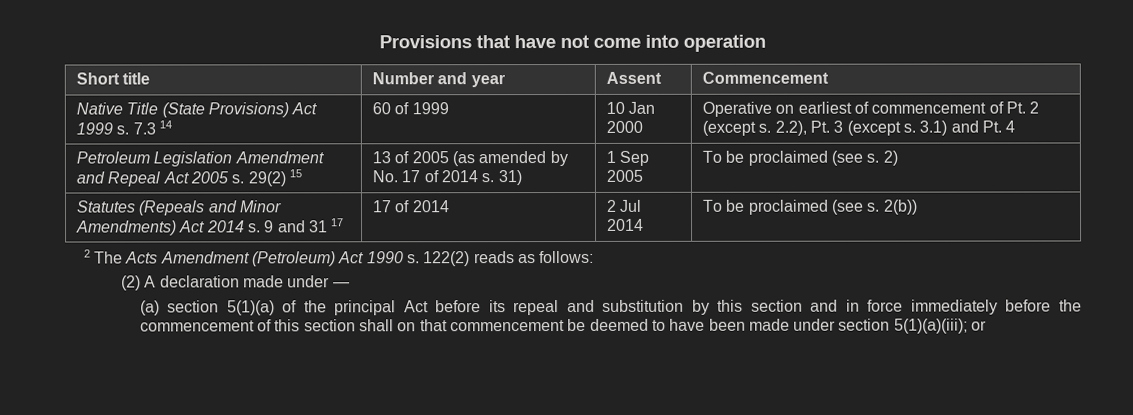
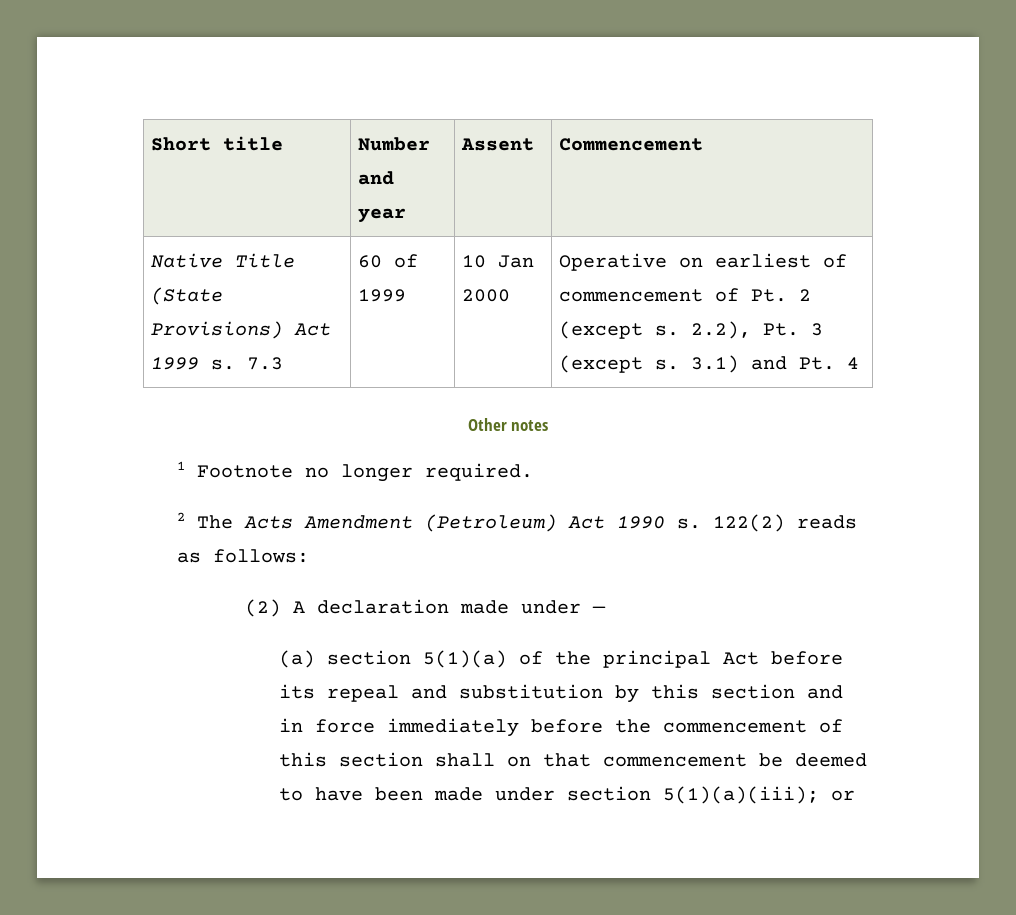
[379,34,766,52] Provisions that have not come into operation // -> (151, 144) none
[158,120,172,129] 14 -> (284, 363) none
[76,151,324,167] [76,169,302,187] [372,150,568,167] [372,170,522,186] [606,150,650,166] [606,169,644,182] [702,150,898,166] [76,200,282,216] [76,218,345,236] [372,200,450,213] [606,199,643,212] [607,218,645,231] [702,199,918,215] // Petroleum Legislation Amendment and Repeal Act 2005 s. 29(2) 15 | 13 of 2005 (as amended by No. 17 of 2014 s. 31) | 1 Sep 2005 | To be proclaimed (see s. 2) // Statutes (Repeals and Minor Amendments) Act 2014 s. 9 and 31 17 | 17 of 2014 | 2 Jul 2014 | To be proclaimed (see s. 2(b)) -> [467,418,549,431] [177,461,534,482] // Other notes // 1 Footnote no longer required.

